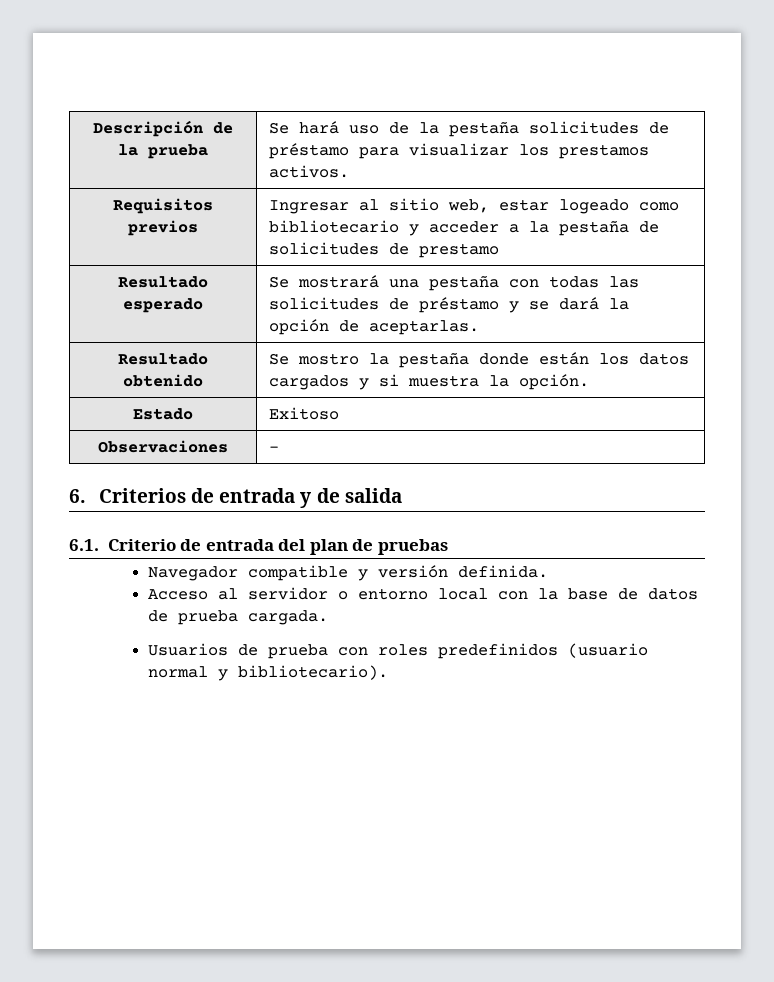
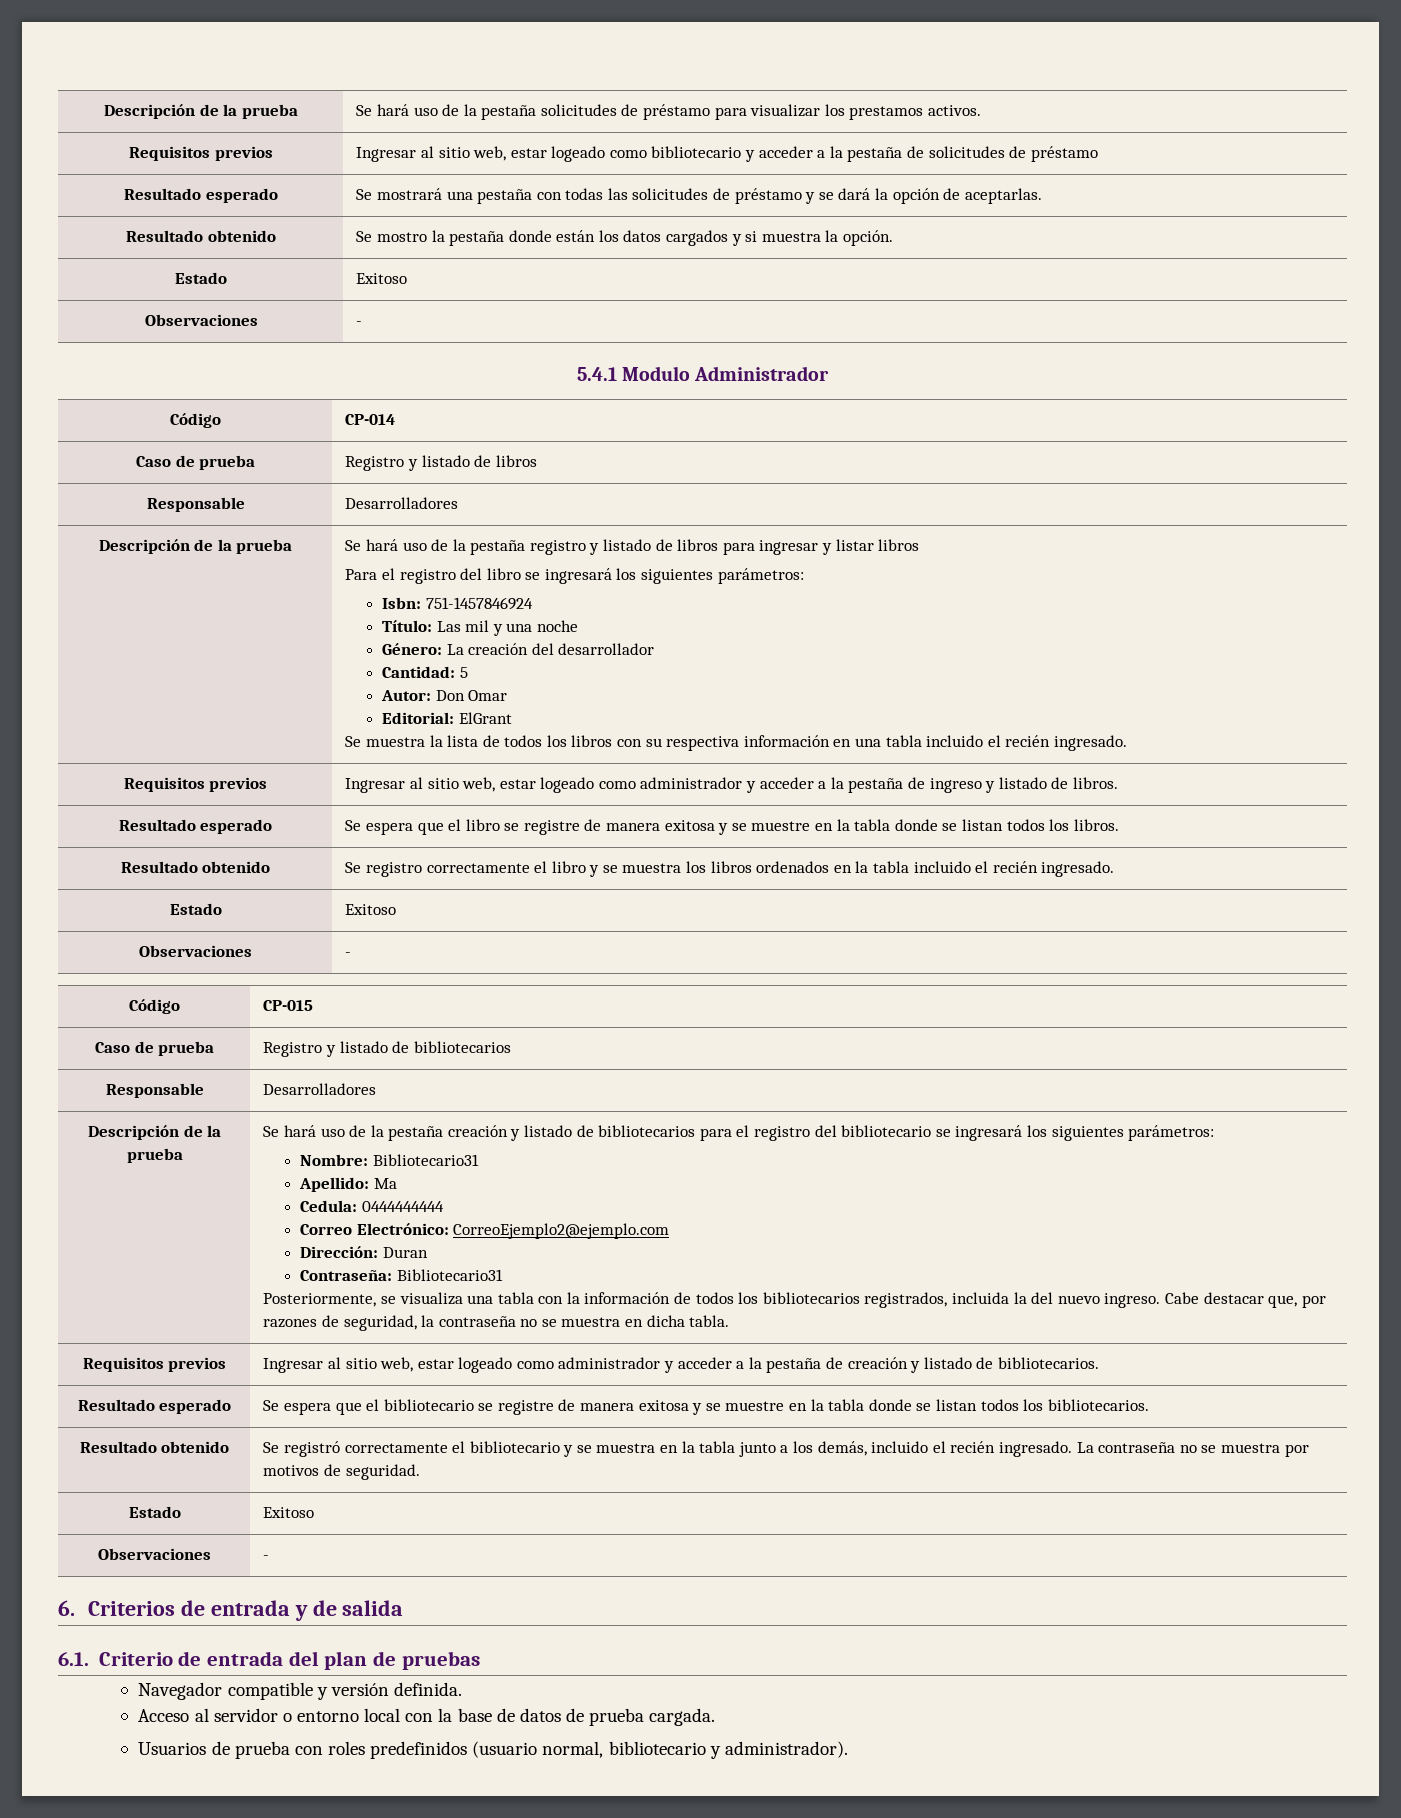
[418,243,499,258] prestamo -> [1030,146,1098,162] préstamo
(279, 449) none -> [576,366,830,381] [170,413,221,428] [345,414,396,425] [135,455,256,470] [345,455,537,471] [146,497,245,512] [345,497,459,509] [98,539,293,554] [345,539,920,555] [345,568,804,584] [381,597,533,610] [381,620,578,636] [381,643,655,655] [381,666,468,678] [380,690,508,701] [381,712,512,724] [345,735,1127,751] [123,777,268,792] [345,777,1118,793] [118,819,273,834] [345,819,1119,835] [120,861,271,873] [345,861,1115,877] [169,903,222,915] [345,904,397,915] [139,945,252,957] [345,952,352,957] [129,999,180,1014] [263,1000,314,1011] [94,1041,215,1056] [263,1041,511,1057] [105,1083,204,1098] [263,1083,377,1095] [87,1125,222,1140] [126,1148,183,1163] [263,1125,1215,1141] [299,1154,479,1166] [298,1177,397,1192] [299,1200,444,1212] [299,1223,670,1239] [299,1246,428,1258] [299,1269,503,1281] [263,1292,1326,1308] [263,1315,730,1331] [82,1357,227,1372] [263,1357,1099,1373] [77,1399,232,1414] [263,1399,1149,1415] [79,1441,230,1453] [263,1441,1309,1457] [263,1464,420,1480] [128,1506,181,1518] [263,1507,315,1518] [98,1548,211,1560] [263,1555,270,1560] // 5.4.1 Modulo Administrador // Código | CP-014 // Caso de prueba | Registro y listado de libros // Responsable | Desarrolladores // Descripción de la prueba | Se hará uso de la pestaña registro y listado de libros para ingresar y listar libros // Para el registro del libro se ingresará los siguientes parámetros: // Isbn: 751-1457846924 // Título: Las mil y una noche // Género: La creación del desarrollador // Cantidad: 5 // Autor: Don Omar // Editorial: ElGrant // Se muestra la lista de todos los libros con su respectiva información en una tabla incluido el recién ingresado. // Requisitos previos | Ingresar al sitio web, estar logeado como administrador y acceder a la pestaña de ingreso y listado de libros. // Resultado esperado | Se espera que el libro se registre de manera exitosa y se muestre en la tabla donde se listan todos los libros. // Resultado obtenido | Se registro correctamente el libro y se muestra los libros ordenados en la tabla incluido el recién ingresado. // Estado | Exitoso // Observaciones | - // Código | CP-015 // Caso de prueba | Registro y listado de bibliotecarios // Responsable | Desarrolladores // Descripción de la prueba | Se hará uso de la pestaña creación y listado de bibliotecarios para el registro del bibliotecario se ingresará los siguientes parámetros: // Nombre: Bibliotecario31 // Apellido: Ma // Cedula: 0444444444 // Correo Electrónico: CorreoEjemplo2@ejemplo.com // Dirección: Duran // Contraseña: Bibliotecario31 // Posteriormente, se visualiza una tabla con la información de todos los bibliotecarios registrados, incluida la del nuevo ingreso. Cabe destacar que, por razones de seguridad, la contraseña no se muestra en dicha tabla. // Requisitos previos | Ingresar al sitio web, estar logeado como administrador y acceder a la pestaña de creación y listado de bibliotecarios. // Resultado esperado | Se espera que el bibliotecario se registre de manera exitosa y se muestre en la tabla donde se listan todos los bibliotecarios. // Resultado obtenido | Se registró correctamente el bibliotecario y se muestra en la tabla junto a los demás, incluido el recién ingresado. La contraseña no se muestra por motivos de seguridad. // Estado | Exitoso // Observaciones | -
[147,665,388,681] normal y bibliotecario). -> [542,1741,848,1759] normal, bibliotecario y administrador).

